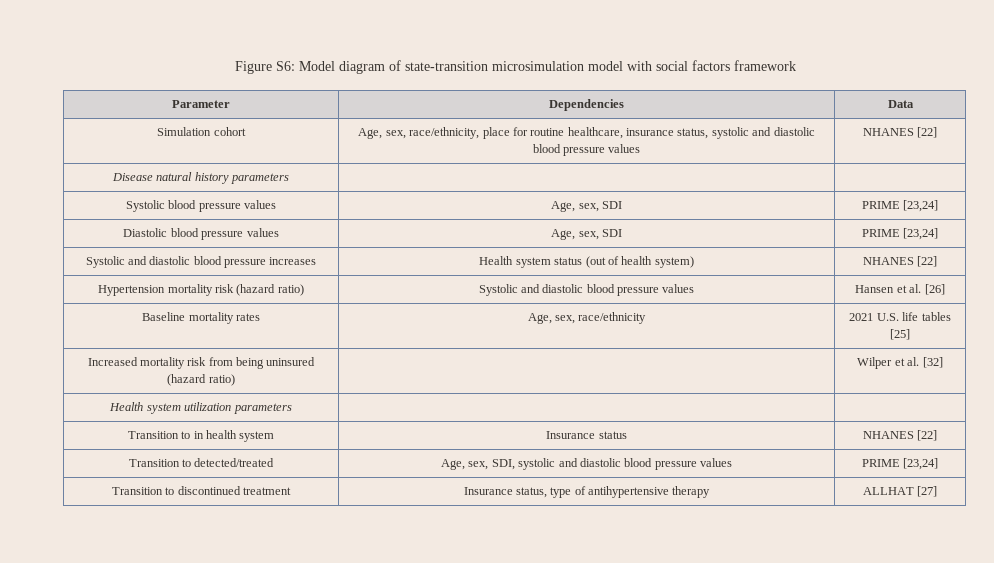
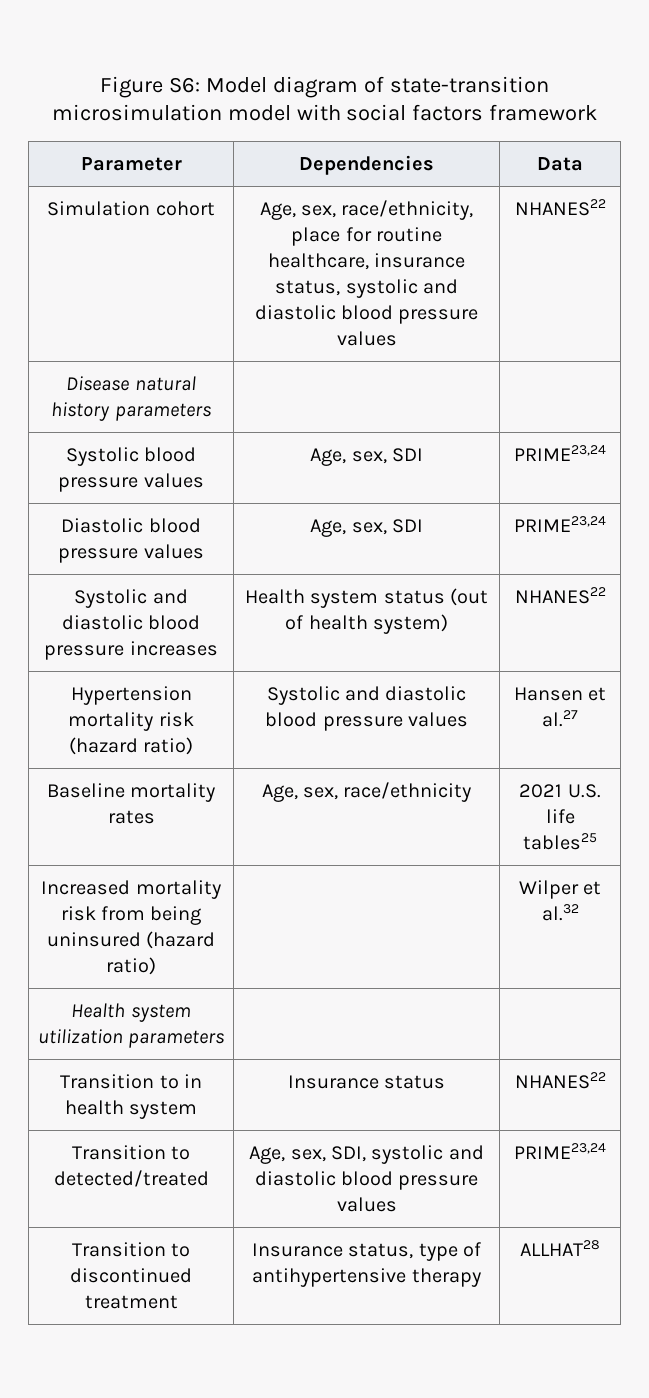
[862,127,938,138] NHANES [22] -> [514,199,606,216] NHANES22
[861,200,939,212] PRIME [23,24] -> [514,445,606,461] PRIME23,24
[861,228,939,240] PRIME [23,24] -> [514,516,606,532] PRIME23,24
[862,256,938,267] NHANES [22] -> [514,587,606,604] NHANES22
[909,284,945,295] al. [26] -> [542,710,578,727] al.27
[921,312,951,321] [890,329,910,340] tables [25] -> [523,833,597,850] tables25
[907,357,943,368] al. [32] -> [541,904,579,921] al.32
[862,430,938,441] NHANES [22] -> [514,1072,606,1089] NHANES22
[861,458,939,470] PRIME [23,24] -> [514,1143,606,1159] PRIME23,24
[862,486,938,497] ALLHAT [27] -> [520,1240,600,1256] ALLHAT28

